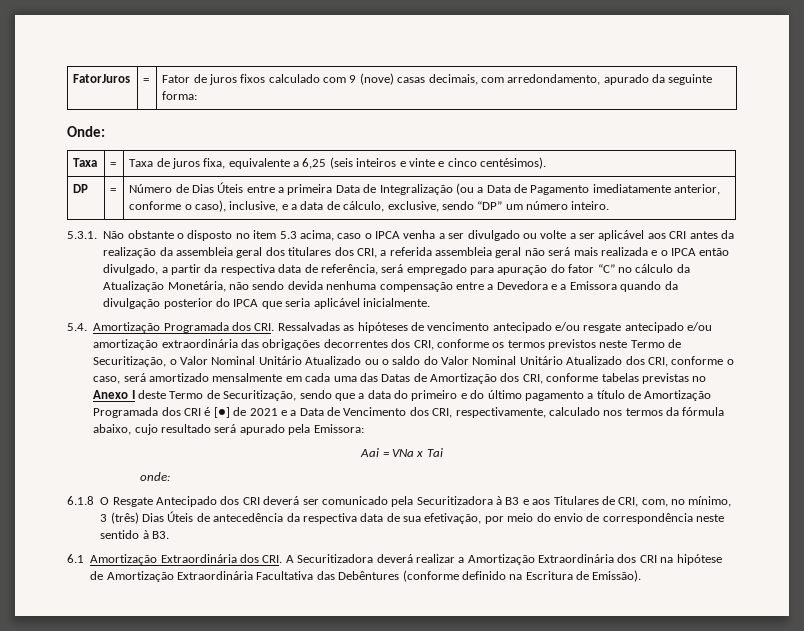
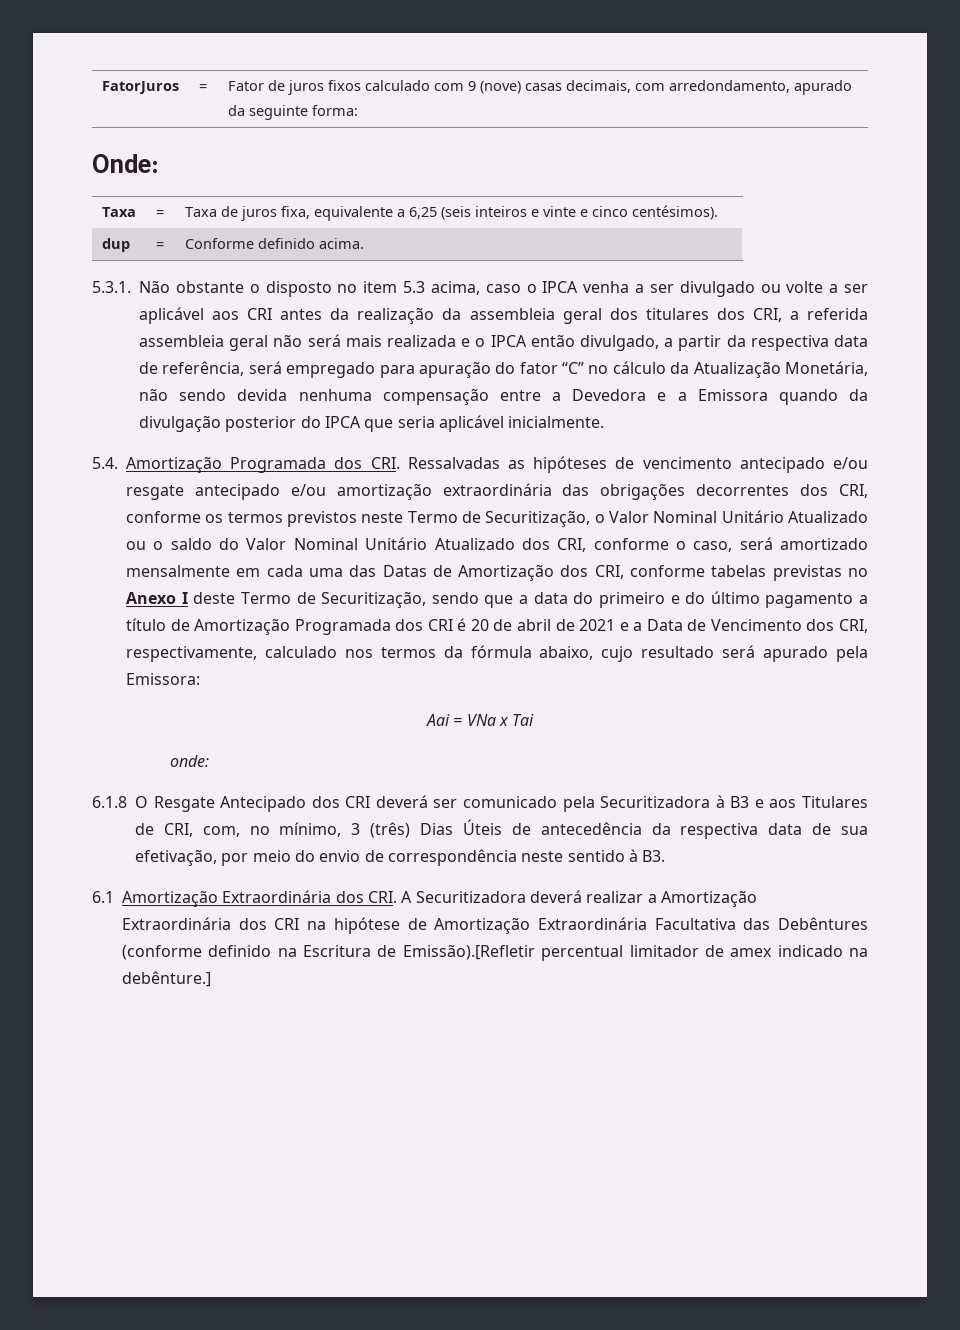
[73,184,89,193] [110,188,117,193] [129,182,721,195] [129,200,610,212] DP | = | Número de Dias Úteis entre a primeira Data de Integralização (ou a Data de Pagamento imediatamente anterior, conforme o caso), inclusive, e a data de cálculo, exclusive, sendo “DP” um número inteiro. -> [101,238,130,252] [155,242,164,249] [184,238,364,249] dup | = | Conforme definido acima.
[213,407,230,418] [●] -> [470,619,551,631] 20 de abril
[592,570,642,582] Emissão). -> [402,944,869,961] [122,971,211,987] Emissão).[Refletir percentual limitador de amex indicado na debênture.]

